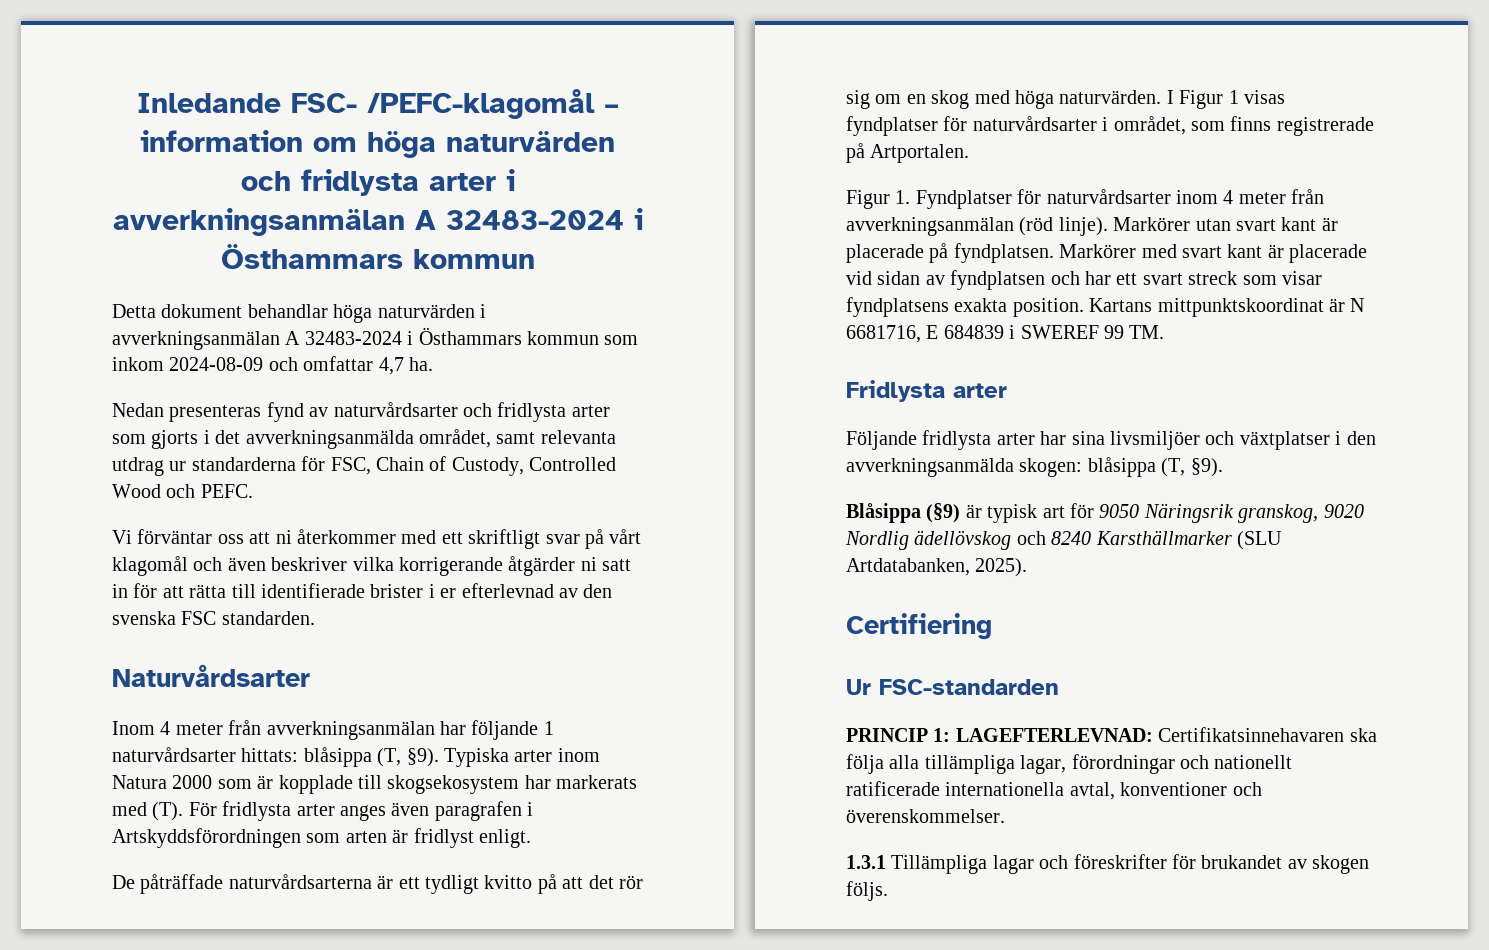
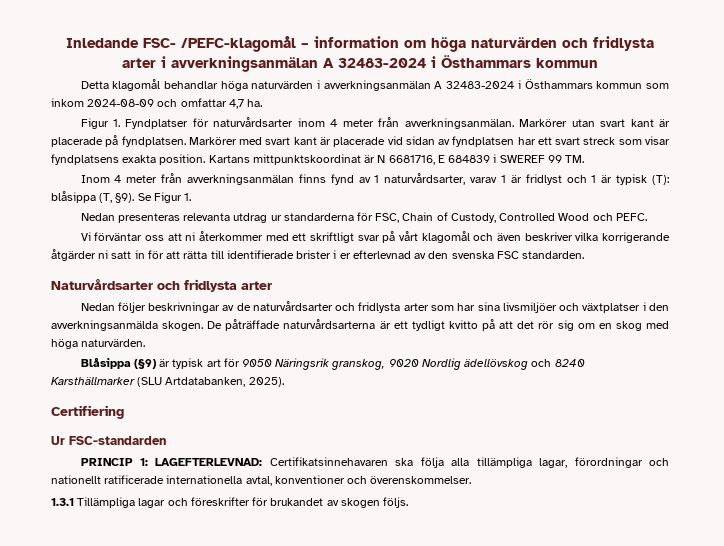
[161,304,243,318] dokument -> [112,79,161,91] klagomål
[112,402,610,422] [112,429,536,449] Nedan presenteras fynd av naturvårdsarter och fridlysta arter som gjorts i det avverkningsanmälda området, samt -> [80,117,670,129] [51,135,670,147] [51,154,585,165] [80,173,670,185] [51,191,192,203] [80,213,180,223] Figur 1. Fyndplatser för naturvårdsarter inom 4 meter från avverkningsanmälan. Markörer utan svart kant är placerade på fyndplatsen. Markörer med svart kant är placerade vid sidan av fyndplatsen har ett svart streck som visar fyndplatsens exakta position. Kartans mittpunktskoordinat är N 6681716, E 684839 i SWEREF 99 TM. // Inom 4 meter från avverkningsanmälan finns fynd av 1 naturvårdsarter, varav 1 är fridlyst och 1 är typisk (T): blåsippa (T, §9). Se Figur 1. // Nedan presenteras
[112,720,554,740] [112,747,600,767] [112,775,638,794] [112,801,534,821] [112,828,531,848] // Inom 4 meter från avverkningsanmälan har följande 1 naturvårdsarter hittats: blåsippa (T, §9). Typiska arter inom Natura 2000 som är kopplade till skogsekosystem har markerats med (T). För fridlysta arter anges även paragrafen i Artskyddsförordningen som arten är fridlyst enligt. // -> [157,279,272,292] [80,301,669,313] [51,320,204,331] och fridlysta arter // Nedan följer beskrivningar av de naturvårdsarter och fridlysta arter som har sina livsmiljöer och växtplatser i den avverkningsanmälda skogen.
[1166,90,1285,109] [846,116,1374,136] [846,143,970,163] [846,189,1325,209] [846,217,1338,236] [846,243,1368,263] [846,270,1322,290] [846,297,1365,317] [846,325,1165,343] [846,380,1007,402] [846,430,1376,450] [846,457,1223,477] I Figur 1 visas fyndplatser för naturvårdsarter i området, som finns registrerade på Artportalen. // Figur 1. Fyndplatser för naturvårdsarter inom 4 meter från avverkningsanmälan (röd linje). Markörer utan svart kant är placerade på fyndplatsen. Markörer med svart kant är placerade vid sidan av fyndplatsen och har ett svart streck som visar fyndplatsens exakta position. Kartans mittpunktskoordinat är N 6681716, E 684839 i SWEREF 99 TM. // Fridlysta arter // Följande fridlysta arter har sina livsmiljöer och växtplatser i den avverkningsanmälda skogen: blåsippa (T, §9). -> (146, 343) none

